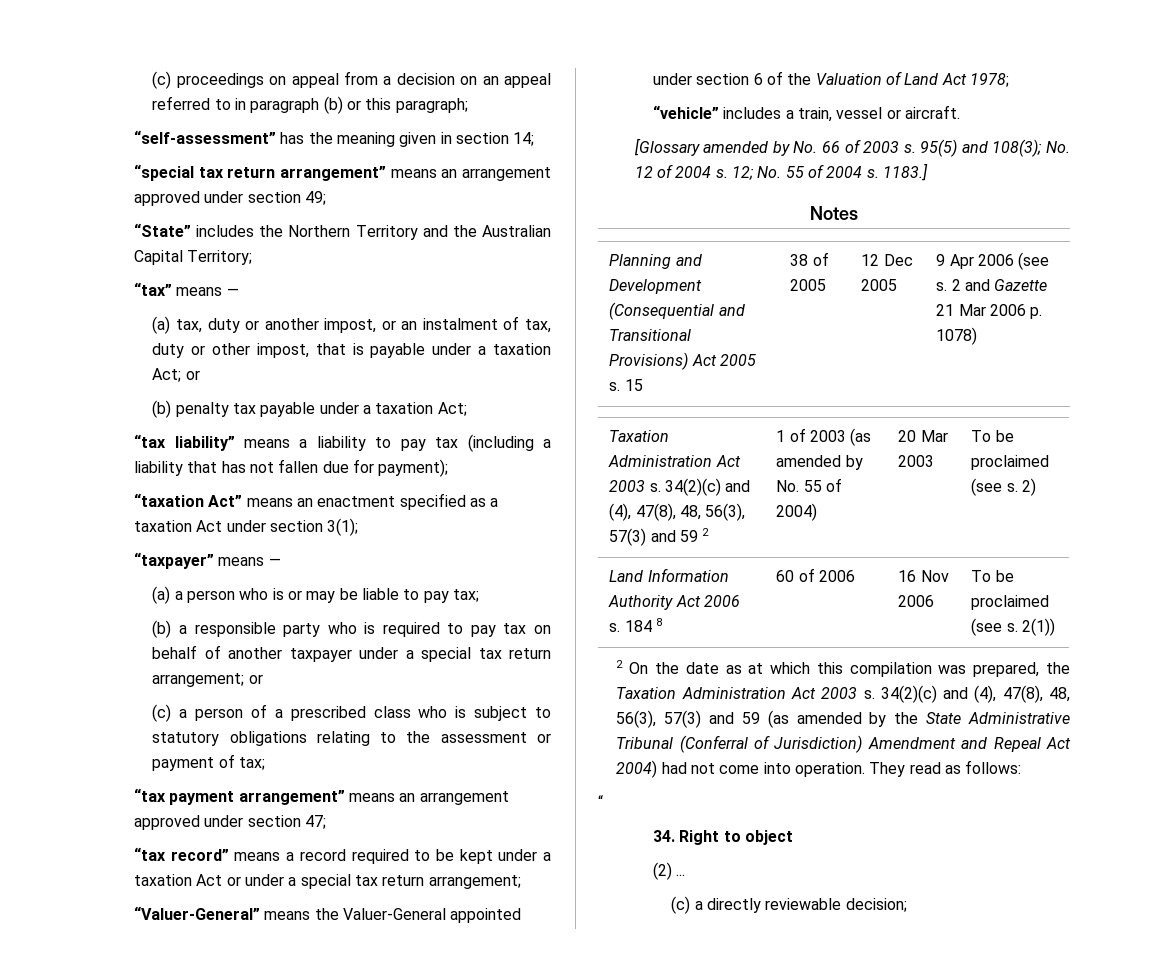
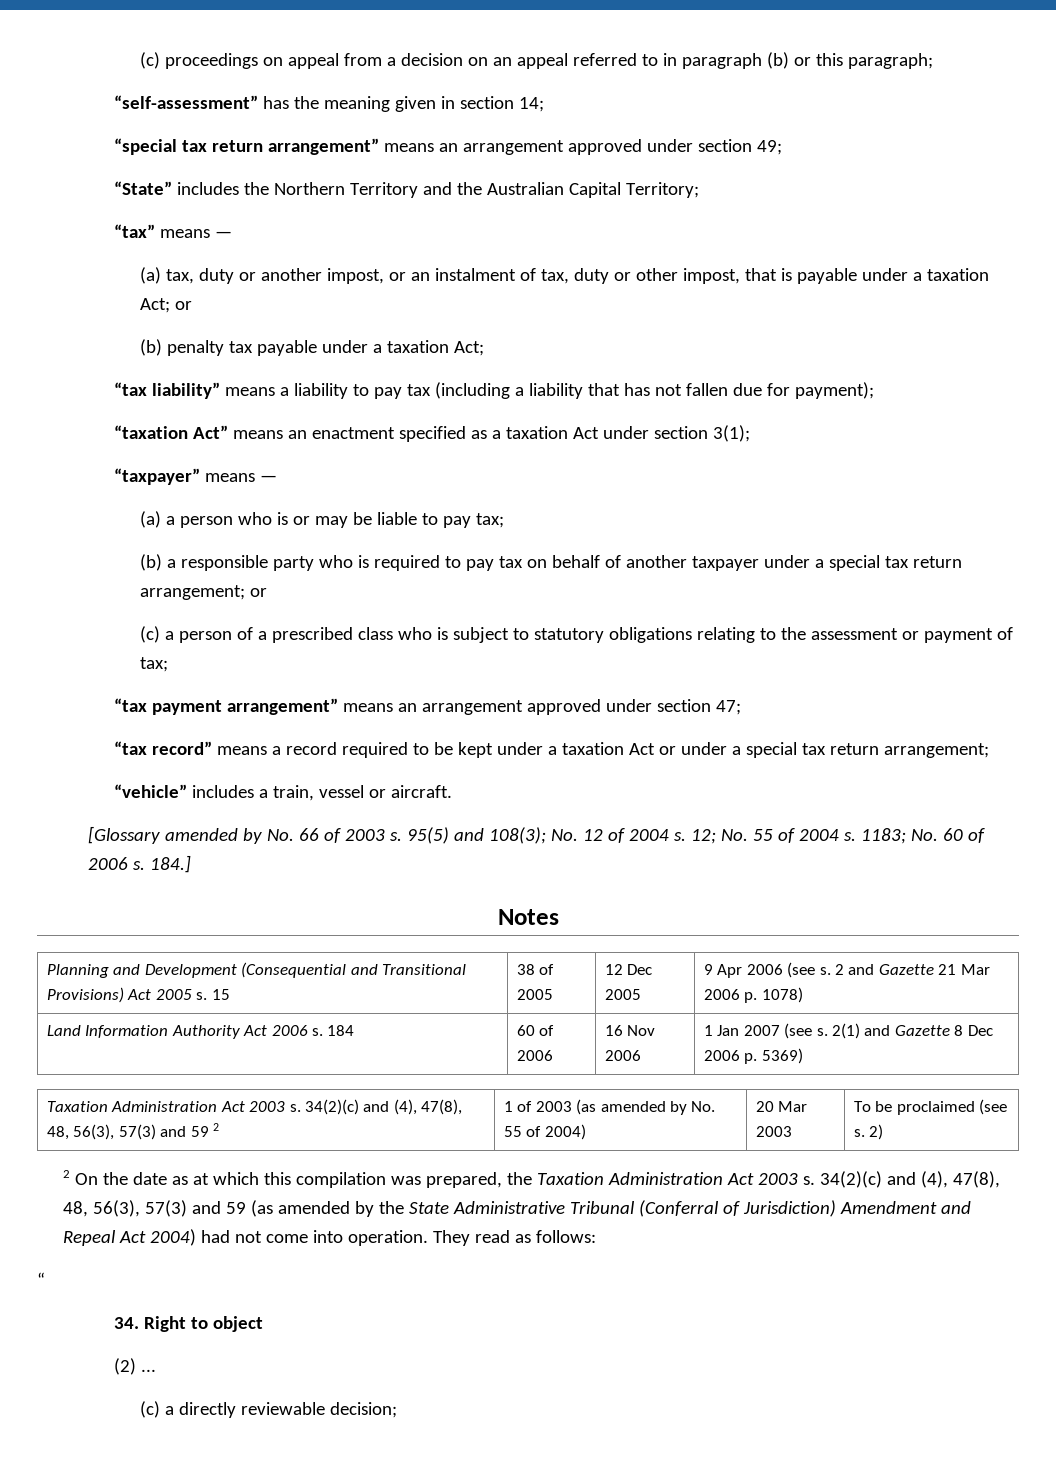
[134,906,522,923] [653,71,1009,87] // “Valuer-General” means the Valuer-General appointed under section 6 of the Valuation of Land Act 1978; -> (990, 750) none
[882,163,928,181] 1183.] -> [861,828,986,844] [88,855,192,873] 1183; No. 60 of 2006 s. 184.]
(978, 336) none -> [46,1025,355,1039] [516,1025,555,1036] [516,1050,553,1061] [604,1025,656,1036] [604,1050,641,1061] [703,1023,993,1039] [703,1048,803,1064] // Land Information Authority Act 2006 s. 184 | 60 of 2006 | 16 Nov 2006 | 1 Jan 2007 (see s. 2(1) and Gazette 8 Dec 2006 p. 5369)
[609,568,729,582] [608,595,740,610] [609,618,662,632] [776,568,855,582] [898,570,949,582] [898,595,935,607] [971,570,1014,582] [971,595,1050,610] [971,618,1055,636] // Land Information Authority Act 2006 s. 184 8 | 60 of 2006 | 16 Nov 2006 | To be proclaimed (see s. 2(1)) -> (884, 1132) none

